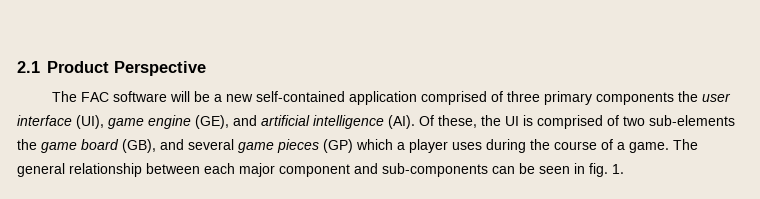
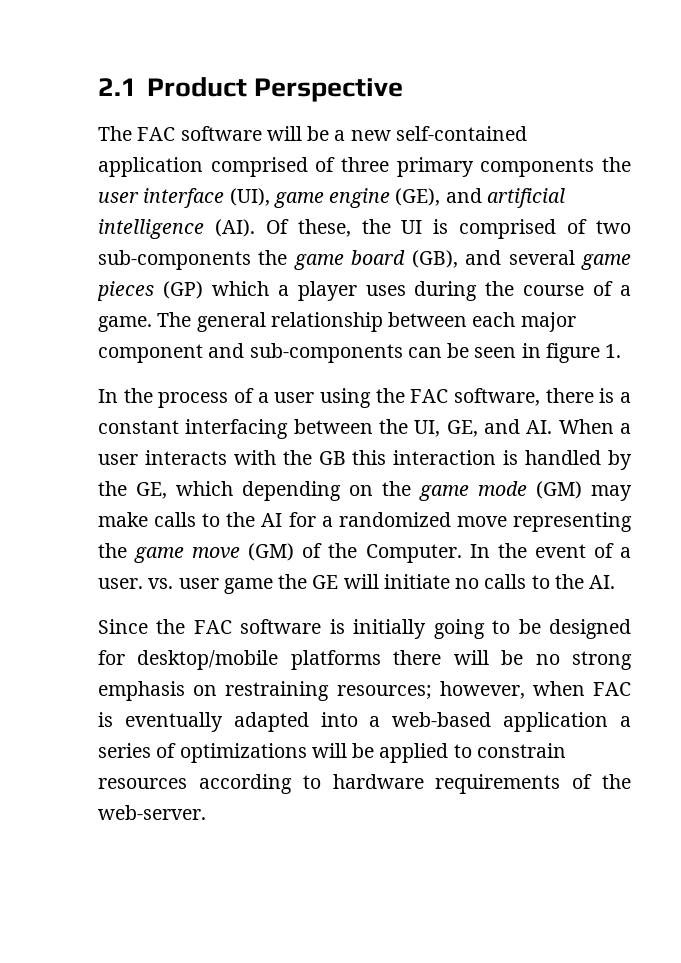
[649,115,735,126] sub-elements -> [98,250,251,270] sub-components
[589,163,608,177] fig. -> [545,343,600,363] figure
(624, 169) none -> [98,388,631,408] [98,419,631,439] [98,450,633,470] [98,481,632,501] [98,512,632,532] [98,543,631,563] [98,574,616,594] [98,619,632,639] [98,650,633,670] [98,681,631,701] [98,712,631,732] [98,743,566,763] [98,774,631,794] [98,805,206,820] // In the process of a user using the FAC software, there is a constant interfacing between the UI, GE, and AI. When a user interacts with the GB this interaction is handled by the GE, which depending on the game mode (GM) may make calls to the AI for a randomized move representing the game move (GM) of the Computer. In the event of a user. vs. user game the GE will initiate no calls to the AI. // Since the FAC software is initially going to be designed for desktop/mobile platforms there will be no strong emphasis on restraining resources; however, when FAC is eventually adapted into a web-based application a series of optimizations will be applied to constrain resources according to hardware requirements of the web-server.

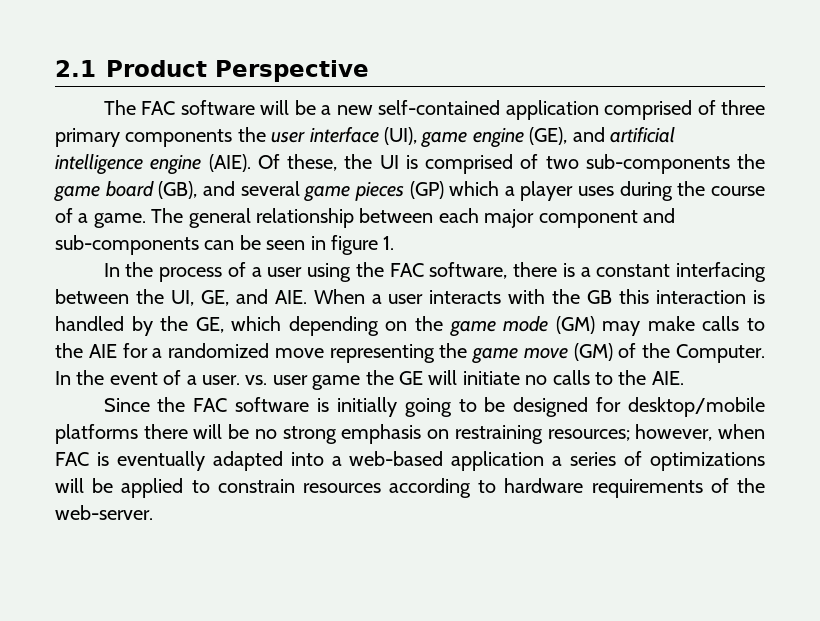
[214,219,255,237] (AI). -> [150,154,251,175] engine (AIE).
[526,420,553,434] AI. -> [274,290,307,304] AIE.
[261,513,283,527] AI -> [88,344,117,358] AIE
[589,575,616,589] AI. -> [651,371,684,385] AIE.

